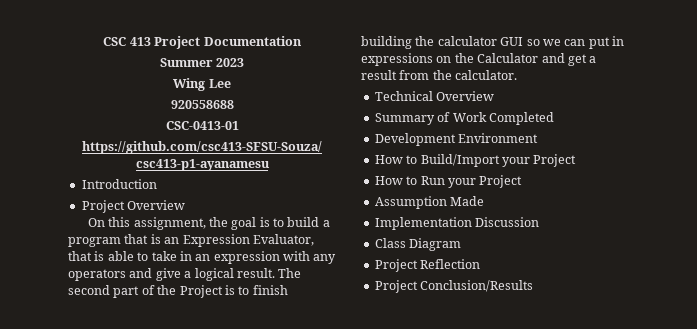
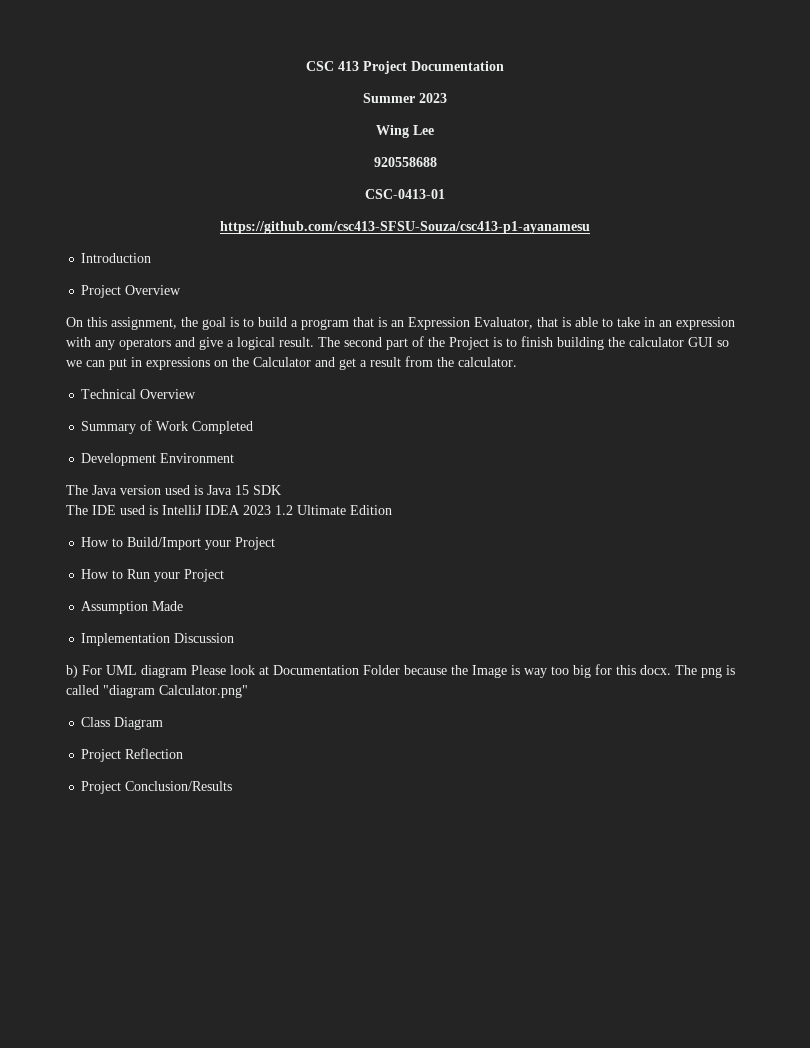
(539, 138) none -> [66,485,281,495] [66,505,392,515] // The Java version used is Java 15 SDK // The IDE used is IntelliJ IDEA 2023 1.2 Ultimate Edition
(540, 222) none -> [66,664,735,678] [66,685,248,698] // b) For UML diagram Please look at Documentation Folder because the Image is way too big for this docx. The png is called "diagram Calculator.png"

